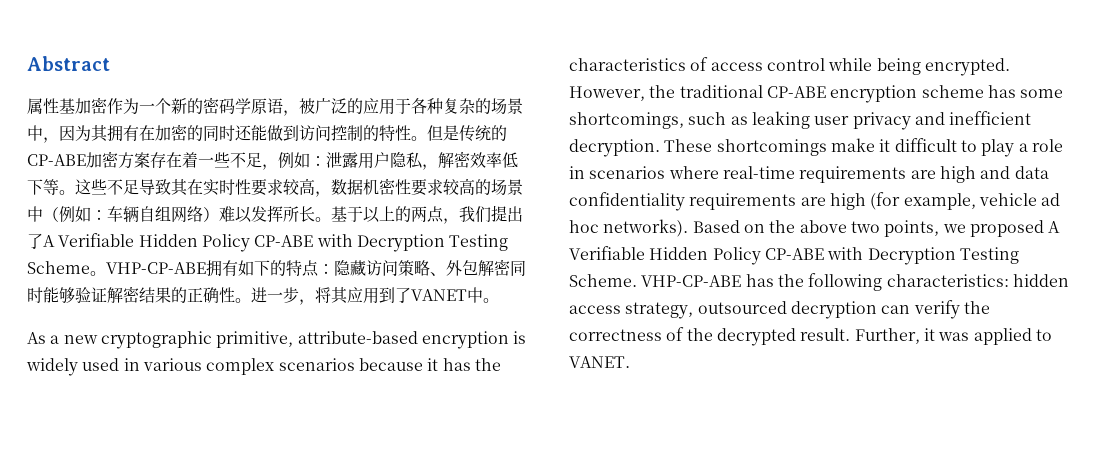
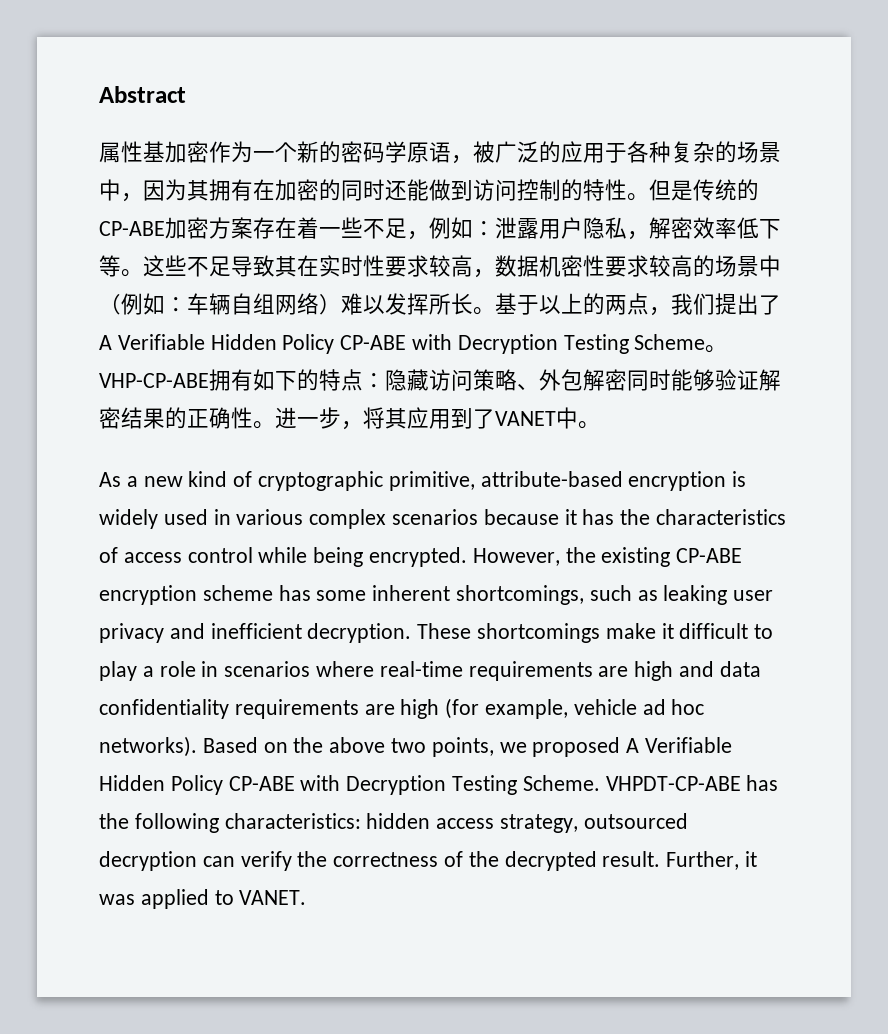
(98, 339) none -> [188,471,253,487] kind of
[679,85,763,98] traditional -> [601,547,671,567] existing
(1064, 93) none -> [372,585,451,601] inherent
[641,275,742,287] VHP-CP-ABE -> [605,776,741,791] VHPDT-CP-ABE

